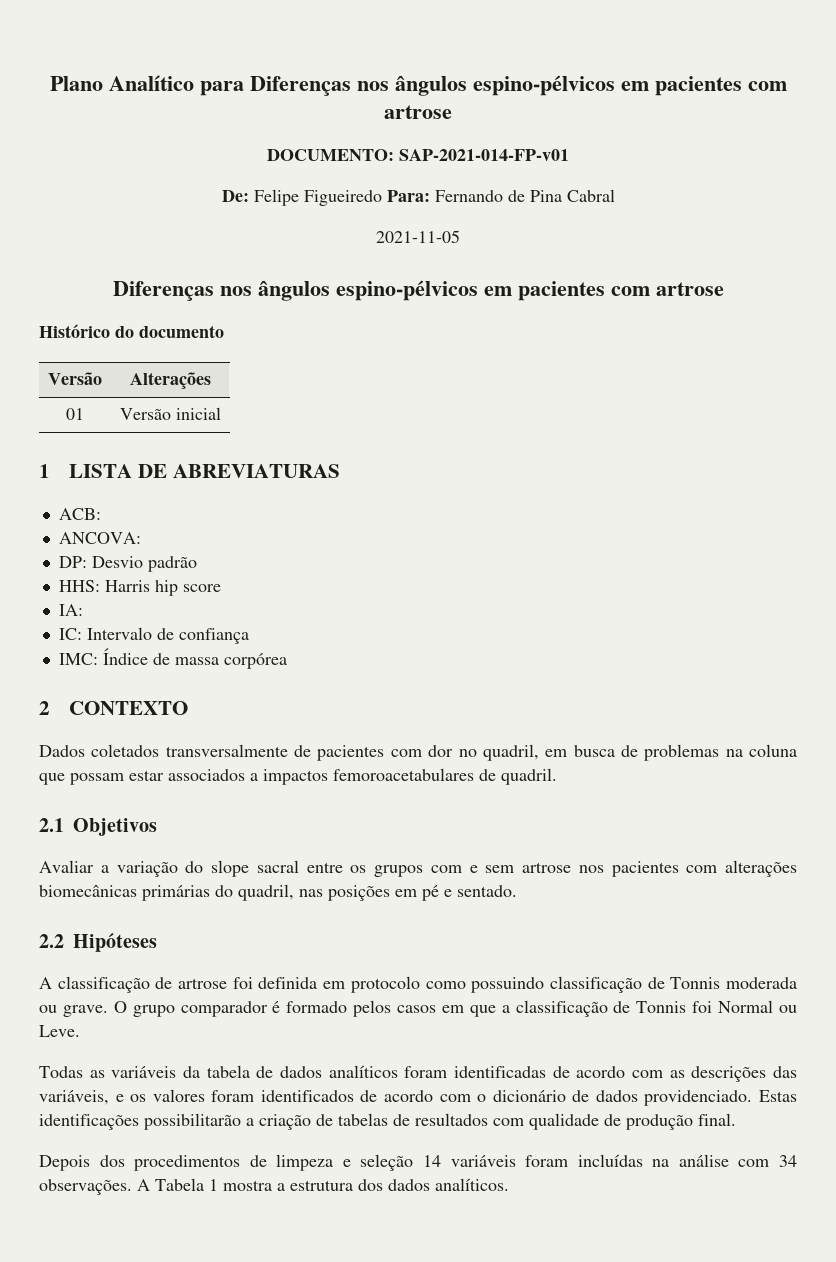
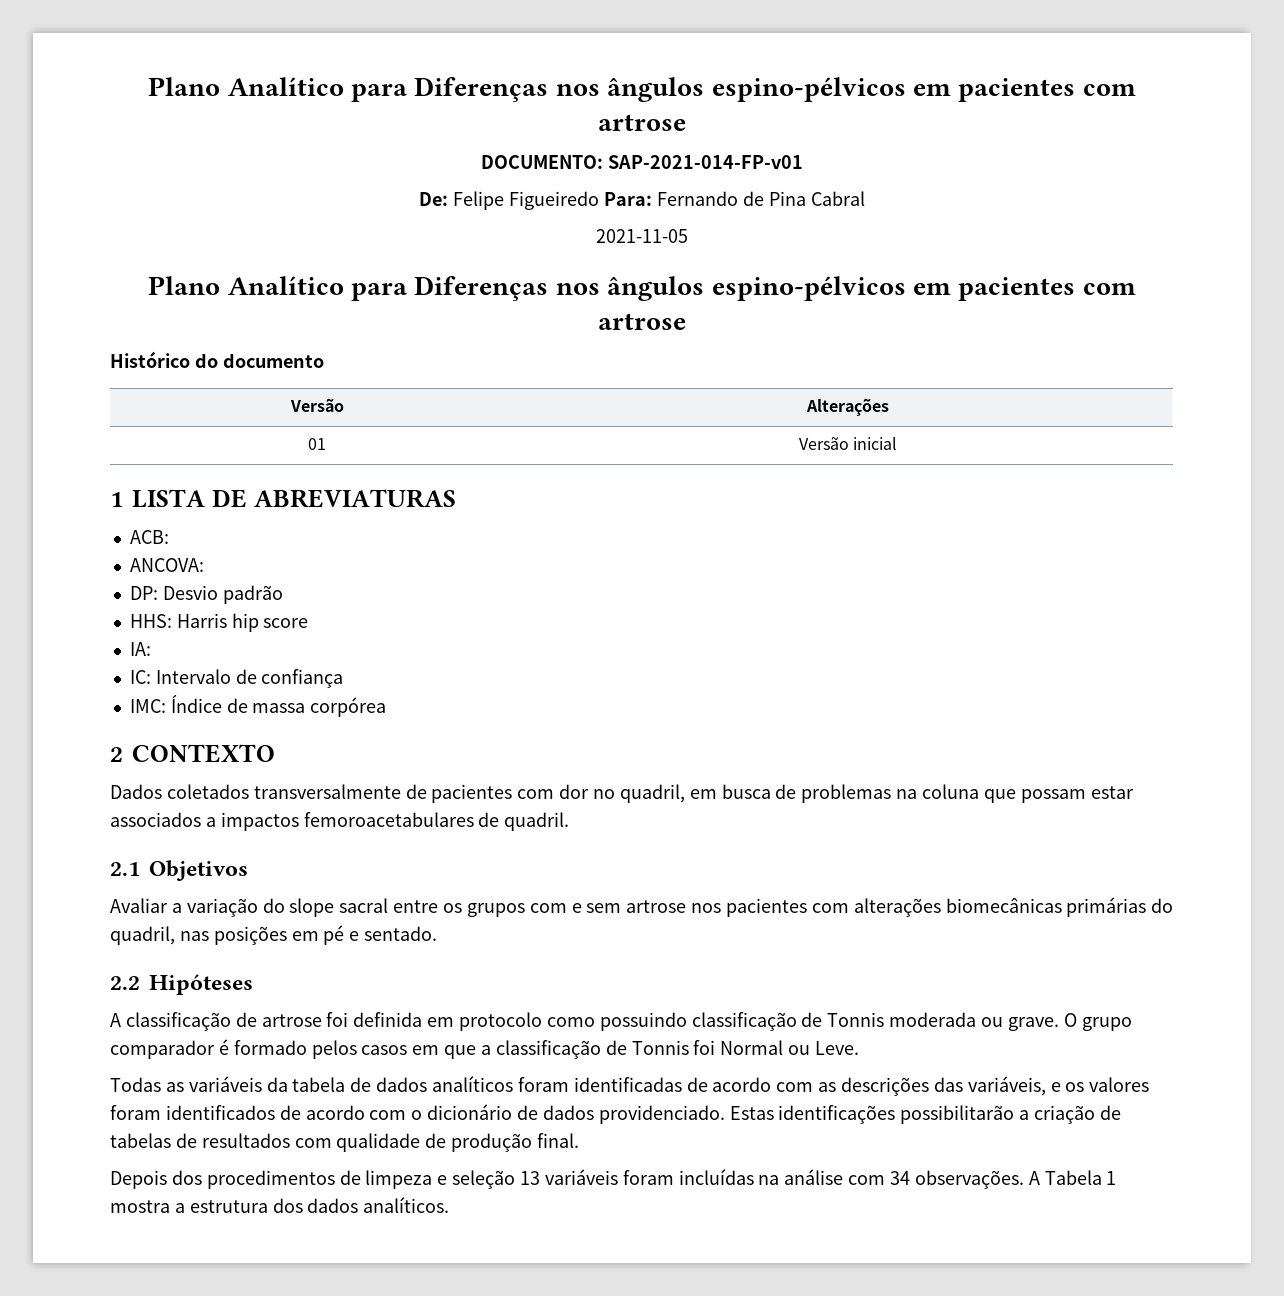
(460, 236) none -> [148,276,407,301] Plano Analítico para
[423,1155,441,1167] 14 -> [520,1171,541,1185] 13

